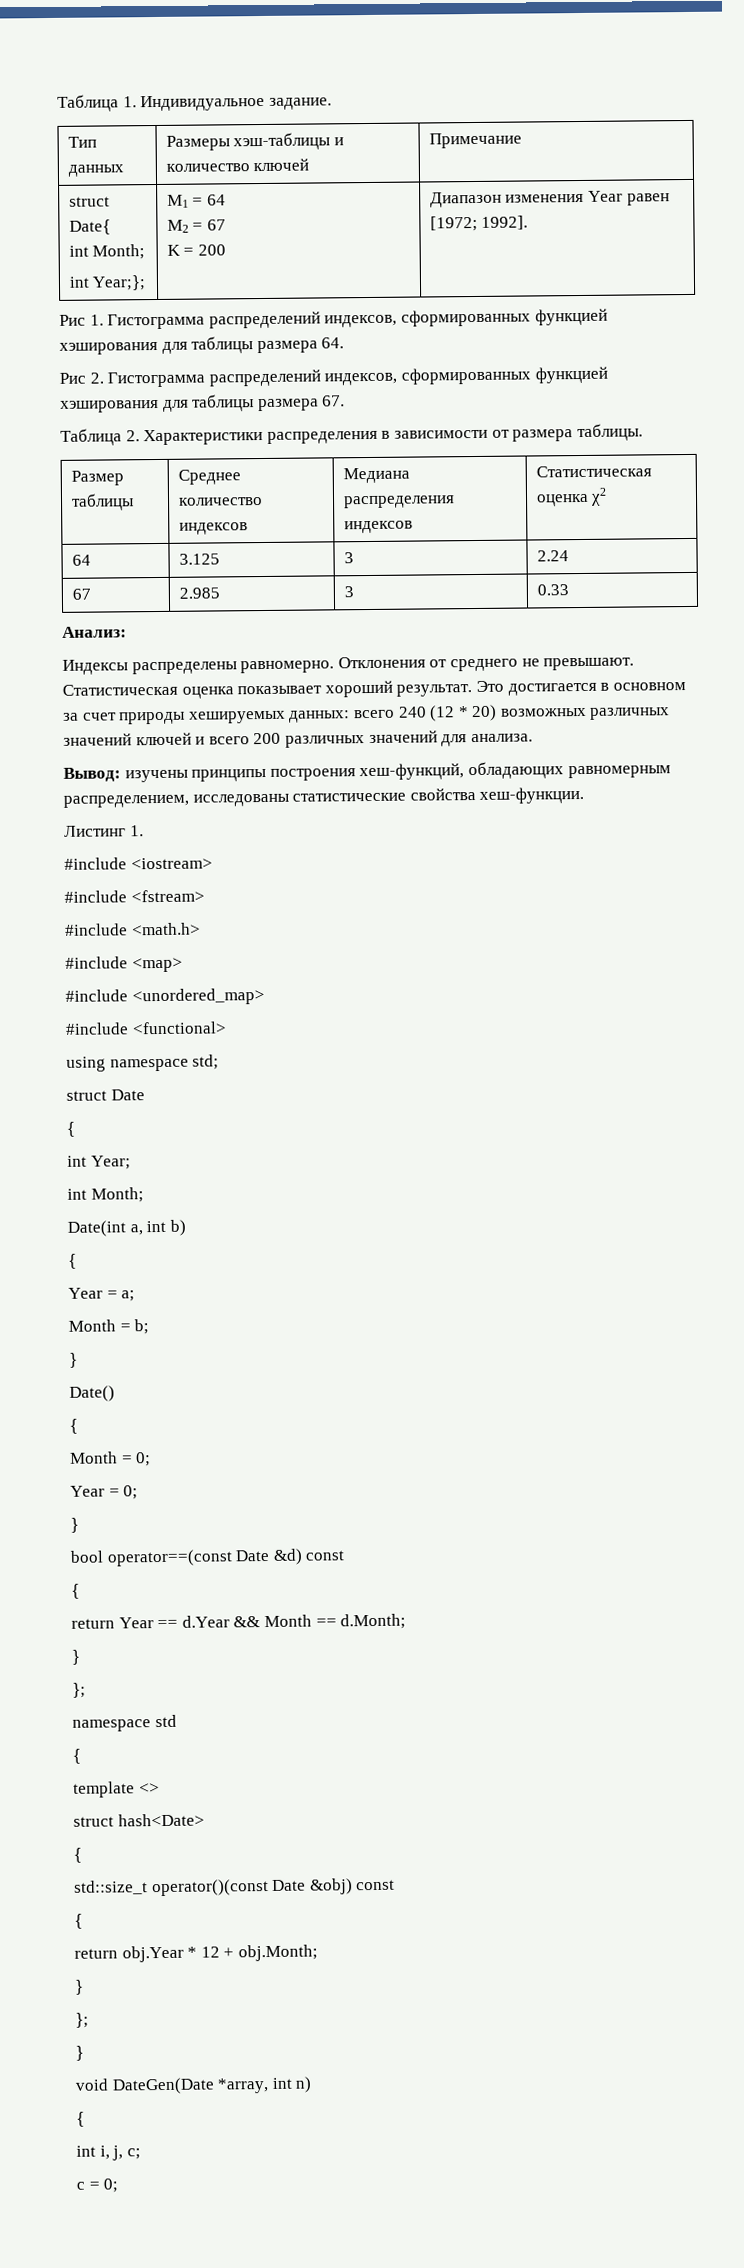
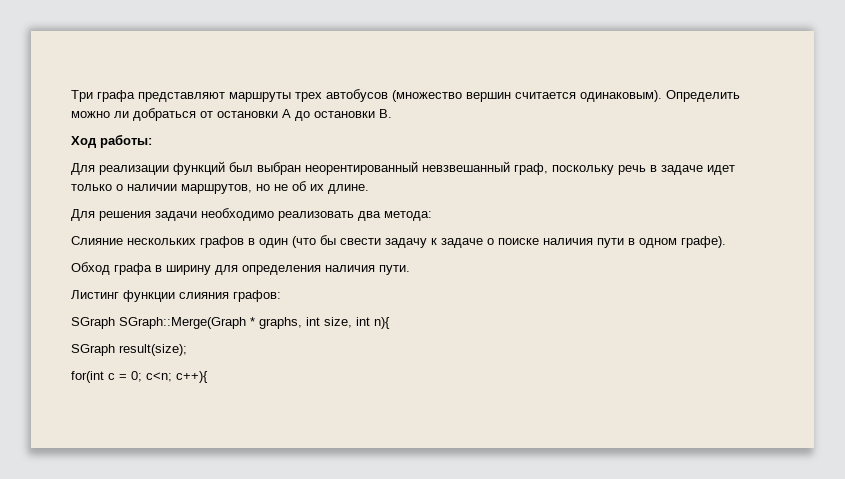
[57,94,332,112] [67,136,97,148] [67,164,124,177] [165,132,345,151] [165,158,310,172] [428,132,522,149] [68,196,110,207] [68,219,111,235] [68,244,146,260] [68,275,147,291] [166,194,227,208] [166,219,227,233] [166,244,227,256] [429,190,670,208] [429,215,529,232] [59,308,608,330] [59,336,345,355] [59,366,608,388] [60,394,346,413] [60,423,643,446] [70,470,124,486] [70,493,135,511] [177,469,241,485] [177,497,263,506] [178,522,248,535] [342,467,410,484] [342,495,455,509] [343,520,413,534] [535,465,652,478] [535,487,608,507] [71,554,91,566] [178,553,220,565] [343,552,354,564] [536,550,569,562] [71,588,91,600] [178,587,220,599] [343,586,354,598] [536,584,569,596] [62,626,127,638] [62,656,635,675] [62,680,686,699] [63,704,671,725] [63,730,533,748] [63,761,671,783] [63,786,585,808] [64,825,144,837] [64,857,213,870] [64,889,205,903] [65,922,201,936] [65,956,183,973] [65,988,265,1006] [65,1021,227,1035] [66,1054,220,1072] [66,1089,145,1101] [66,1121,76,1137] [67,1155,131,1170] [67,1187,144,1203] [67,1219,186,1237] [68,1253,77,1269] [68,1287,136,1302] [68,1319,150,1335] [69,1352,78,1368] [69,1385,115,1402] [69,1418,78,1434] [69,1451,152,1467] [70,1485,139,1500] [70,1517,79,1533] [70,1548,346,1567] [71,1583,80,1599] [71,1613,407,1630] [71,1649,80,1665] [72,1682,86,1698] [72,1714,177,1732] [72,1748,81,1764] [73,1781,160,1798] [73,1813,205,1827] [73,1847,82,1863] [74,1878,396,1897] [74,1913,83,1929] [74,1944,318,1963] [74,1979,84,1995] [75,2012,89,2028] [75,2045,84,2061] [75,2076,313,2095] [76,2111,85,2127] [76,2145,141,2161] Таблица 1. Индивидуальное задание. // Тип данных | Размеры хэш-таблицы и количество ключей | Примечание // struct Date{ // int Month; // int Year;}; | M1 = 64 // M2 = 67 // K = 200 | Диапазон изменения Year равен [1972; 1992]. // Рис 1. Гистограмма распределений индексов, сформированных функцией хэширования для таблицы размера 64. // Рис 2. Гистограмма распределений индексов, сформированных функцией хэширования для таблицы размера 67. // Таблица 2. Характеристики распределения в зависимости от размера таблицы. // Размер таблицы | Среднее количество индексов | Медиана распределения индексов | Статистическая оценка χ2 // 64 | 3.125 | 3 | 2.24 // 67 | 2.985 | 3 | 0.33 // Анализ: // Индексы распределены равномерно. Отклонения от среднего не превышают. Статистическая оценка показывает хороший результат. Это достигается в основном за счет природы хешируемых данных: всего 240 (12 * 20) возможных различных значений ключей и всего 200 различных значений для анализа. // Вывод: изучены принципы построения хеш-функций, обладающих равномерным распределением, исследованы статистические свойства хеш-функции. // Листинг 1. // #include <iostream> // #include <fstream> // #include <math.h> // #include <map> // #include <unordered_map> // #include <functional> // using namespace std; // struct Date // { // int Year; // int Month; // Date(int a, int b) // { // Year = a; // Month = b; // } // Date() // { // Month = 0; // Year = 0; // } // bool operator==(const Date &d) const // { // return Year == d.Year && Month == d.Month; // } // }; // namespace std // { // template <> // struct hash<Date> // { // std::size_t operator()(const Date &obj) const // { // return obj.Year * 12 + obj.Month; // } // }; // } // void DateGen(Date *array, int n) // { // int i, j, c; // -> [71,89,740,102] [71,108,392,121] [71,134,152,148] [71,161,735,175] [71,181,369,194] [71,208,432,221] [71,235,726,248] [71,262,410,275] [71,290,281,302] [71,317,390,329] [71,344,187,356] [71,371,104,383] Три графа представляют маршруты трех автобусов (множество вершин считается одинаковым). Определить можно ли добраться от остановки A до остановки B. // Ход работы: // Для реализации функций был выбран неорентированный невзвешанный граф, поскольку речь в задаче идет только о наличии маршрутов, но не об их длине. // Для решения задачи необходимо реализовать два метода: // Слияние нескольких графов в один (что бы свести задачу к задаче о поиске наличия пути в одном графе). // Обход графа в ширину для определения наличия пути. // Листинг функции слияния графов: // SGraph SGraph::Merge(Graph * graphs, int size, int n){ // SGraph result(size); // for(int
(119, 2185) none -> [146,371,208,383] c<n; c++){

